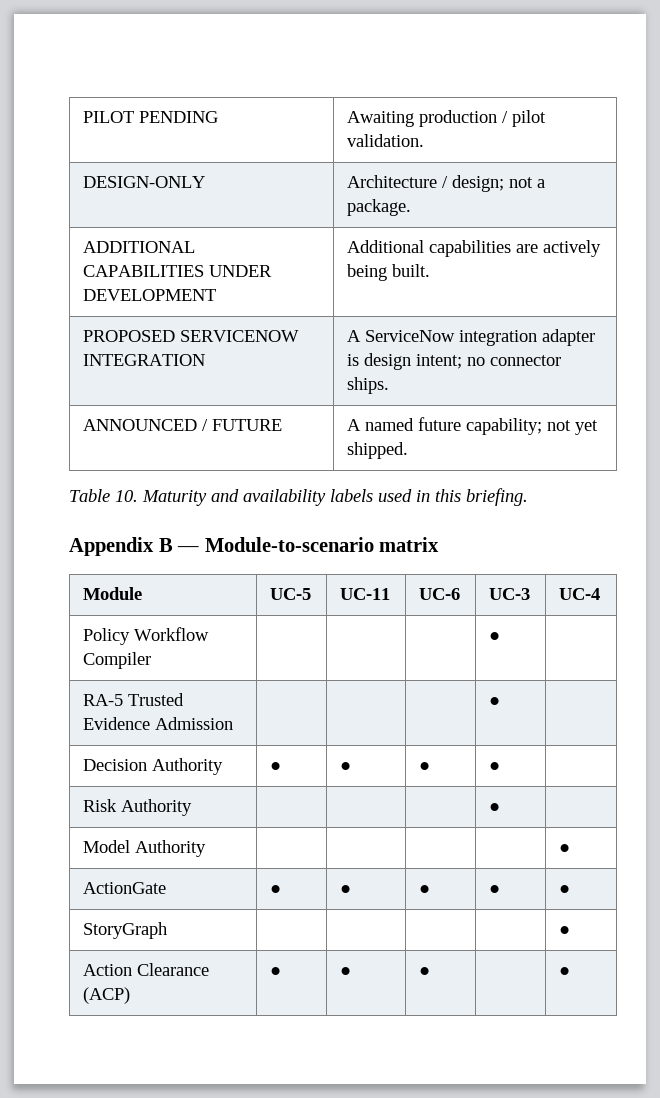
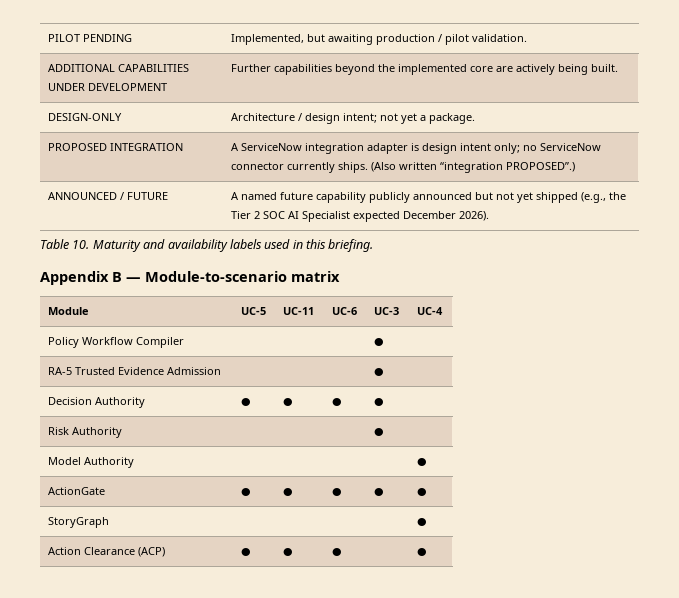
[347,111,415,127] Awaiting -> [231,34,374,45] Implemented, but awaiting
[83,176,206,188] [347,175,546,192] [347,199,412,216] [83,241,196,253] [83,265,273,277] [83,289,217,301] [347,240,602,257] [347,264,431,281] DESIGN-ONLY | Architecture / design; not a package. // ADDITIONAL CAPABILITIES UNDER DEVELOPMENT | Additional capabilities are actively being built. -> [48,64,190,72] [48,83,168,91] [231,64,619,75] [48,113,123,121] [231,113,476,124] ADDITIONAL CAPABILITIES UNDER DEVELOPMENT | Further capabilities beyond the implemented core are actively being built. // DESIGN-ONLY | Architecture / design intent; not yet a package.
[180,330,300,342] SERVICENOW -> (108, 147) none
[416,354,562,369] [347,377,390,394] intent; no connector ships. -> [460,143,602,154] [231,162,576,173] intent only; no ServiceNow connector currently ships. (Also written “integration PROPOSED”.)
[466,418,599,435] [347,442,409,459] capability; not yet shipped. -> [316,192,627,203] [231,211,490,222] capability publicly announced but not yet shipped (e.g., the Tier 2 SOC AI Specialist expected December 2026).

